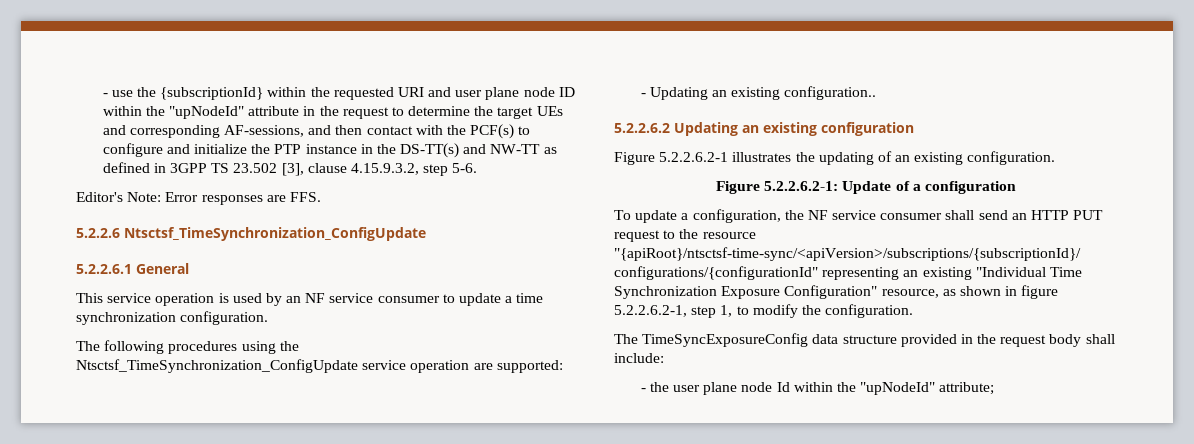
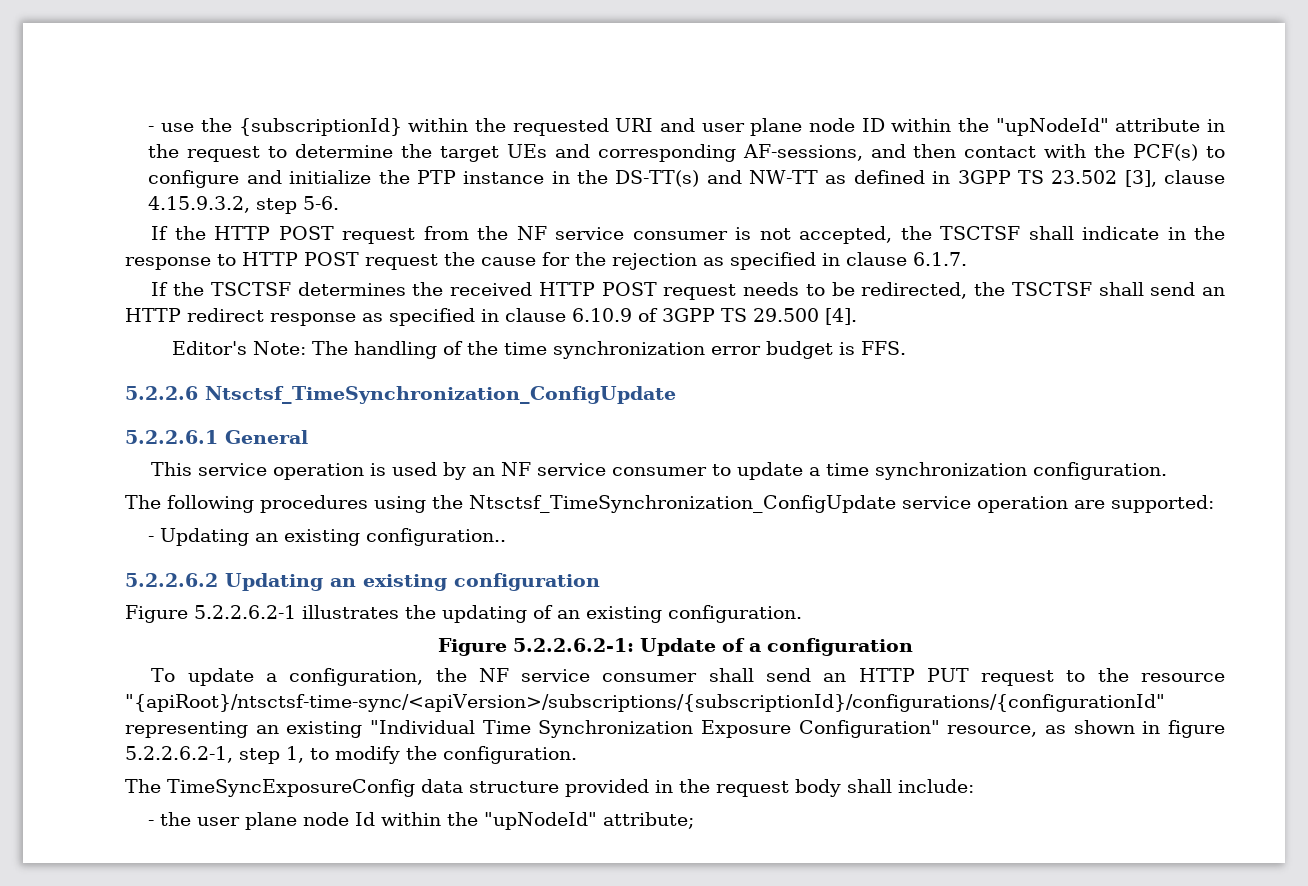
[76,192,286,205] Editor's Note: Error responses are -> [151,226,1225,244] [125,252,967,270] [151,282,1225,300] [125,308,857,326] [171,341,855,359] If the HTTP POST request from the NF service consumer is not accepted, the TSCTSF shall indicate in the response to HTTP POST request the cause for the rejection as specified in clause 6.1.7. // If the TSCTSF determines the received HTTP POST request needs to be redirected, the TSCTSF shall send an HTTP redirect response as specified in clause 6.10.9 of 3GPP TS 29.500 [4]. // Editor's Note: The handling of the time synchronization error budget is

